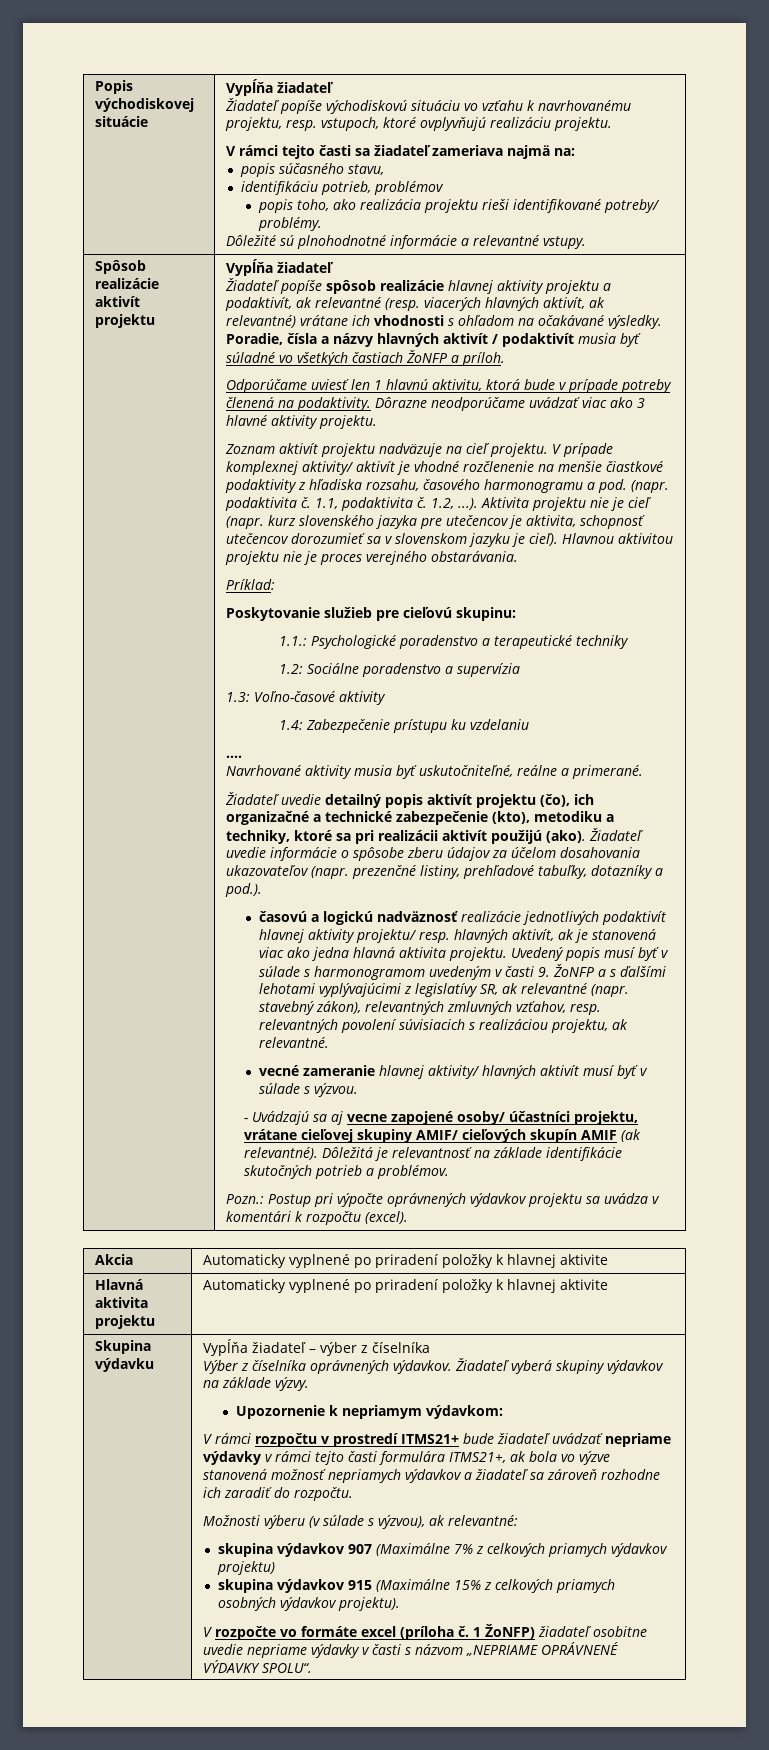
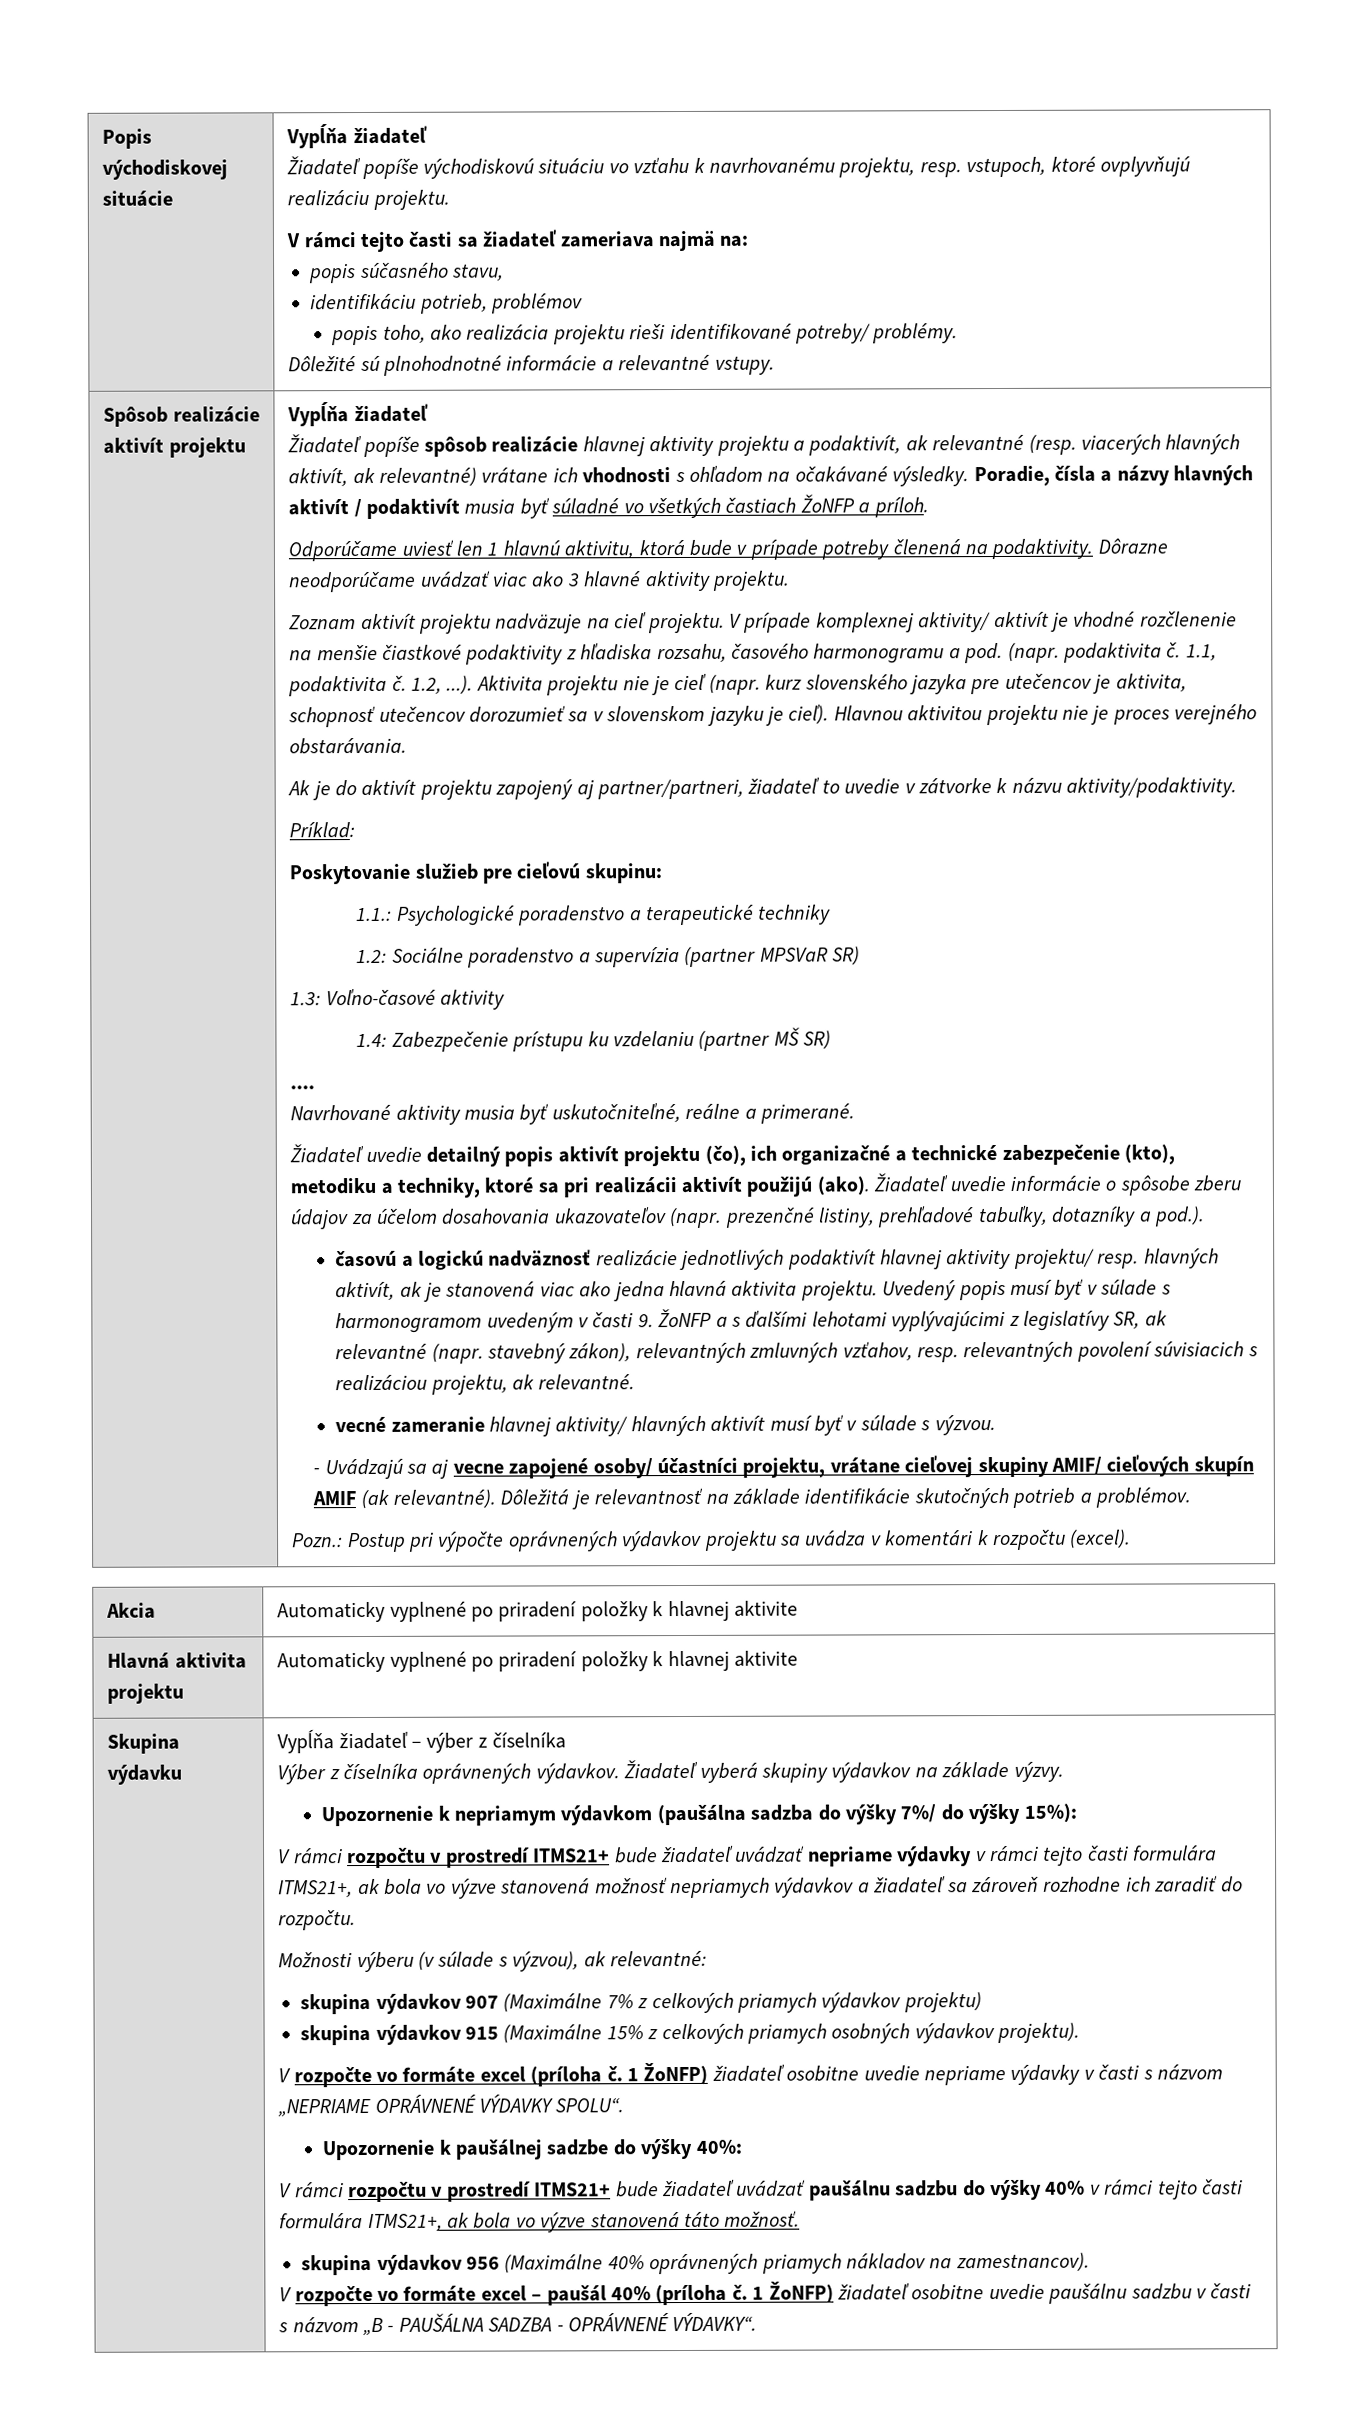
(518, 556) none -> [287,777,1238,801] // Ak je do aktivít projektu zapojený aj partner/partneri, žiadateľ to uvedie v zátvorke k názvu aktivity/podaktivity.
(521, 670) none -> [684,946,861,967] (partner MPSVaR SR)
(530, 724) none -> [698,1027,832,1051] (partner MŠ SR)
[425,1405,503,1419] výdavkom: -> [560,1803,1077,1826] výdavkom (paušálna sadzba do výšky 7%/ do výšky 15%):
(312, 1668) none -> [322,2138,742,2161] [279,2179,1243,2203] [279,2210,801,2233] [301,2252,1090,2276] [279,2280,1252,2307] [278,2312,758,2337] // Upozornenie k paušálnej sadzbe do výšky 40%: // V rámci rozpočtu v prostredí ITMS21+ bude žiadateľ uvádzať paušálnu sadzbu do výšky 40% v rámci tejto časti formulára ITMS21+, ak bola vo výzve stanovená táto možnosť. // skupina výdavkov 956 (Maximálne 40% oprávnených priamych nákladov na zamestnancov). // V rozpočte vo formáte excel – paušál 40% (príloha č. 1 ŽoNFP) žiadateľ osobitne uvedie paušálnu sadzbu v časti s názvom „B - PAUŠÁLNA SADZBA - OPRÁVNENÉ VÝDAVKY“.

